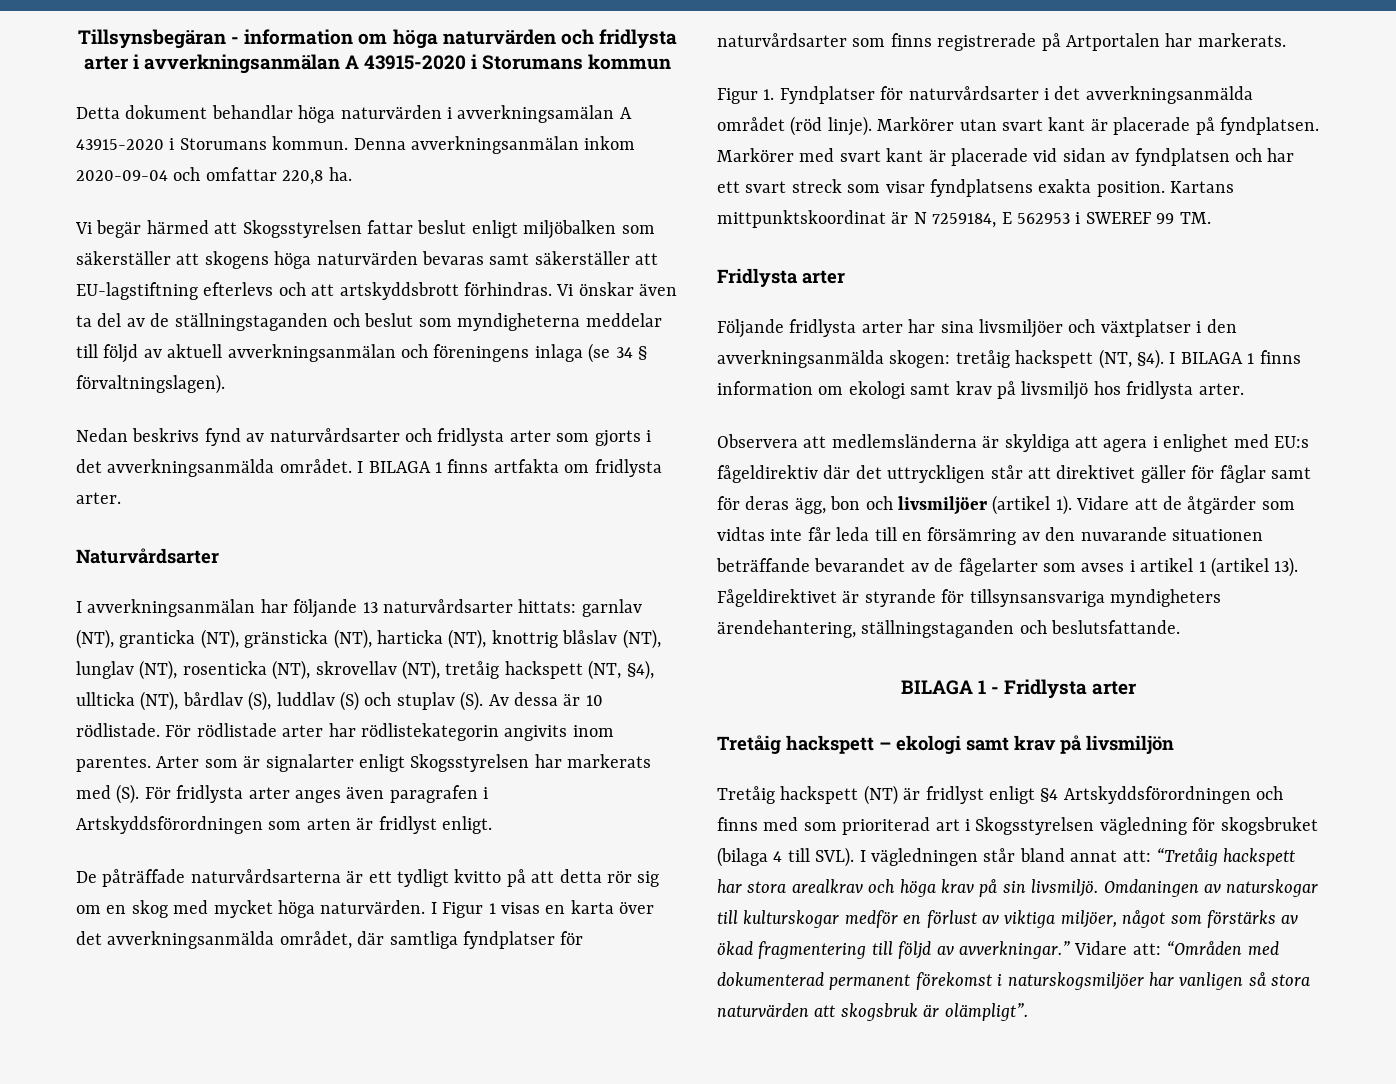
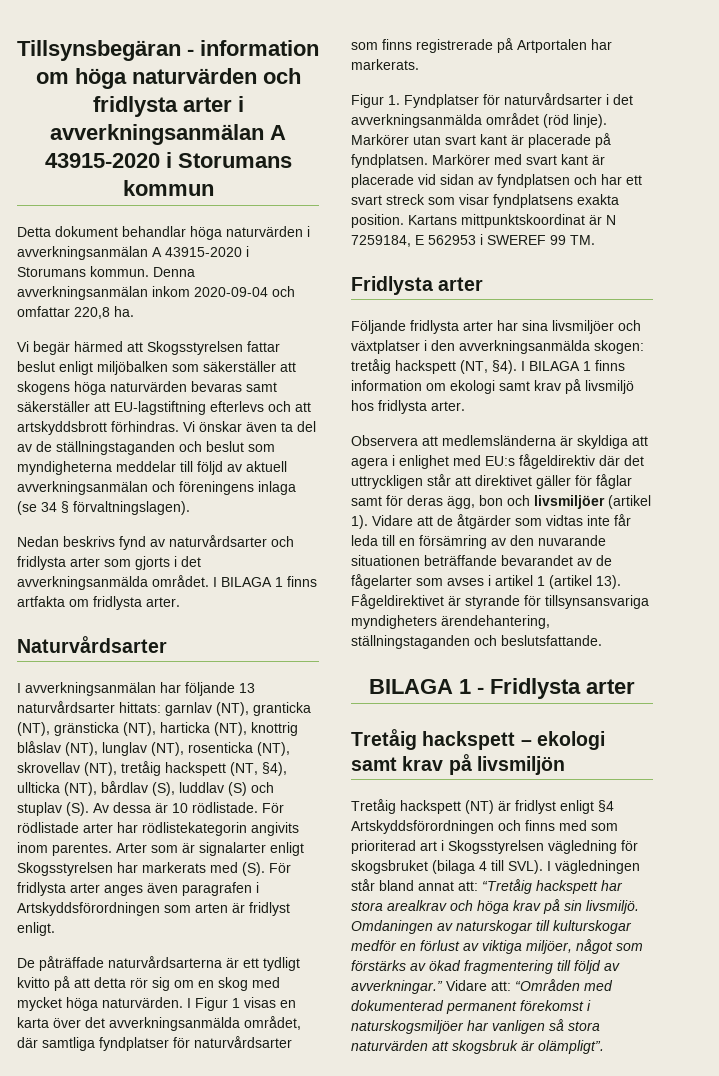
[457,105,615,123] avverkningsamälan -> [17,246,148,260] avverkningsanmälan

